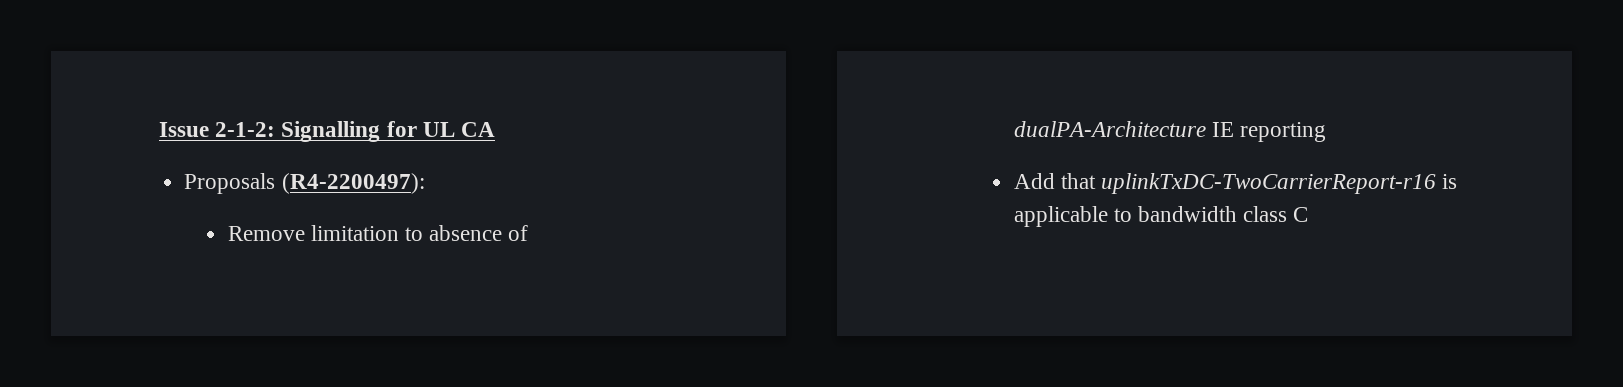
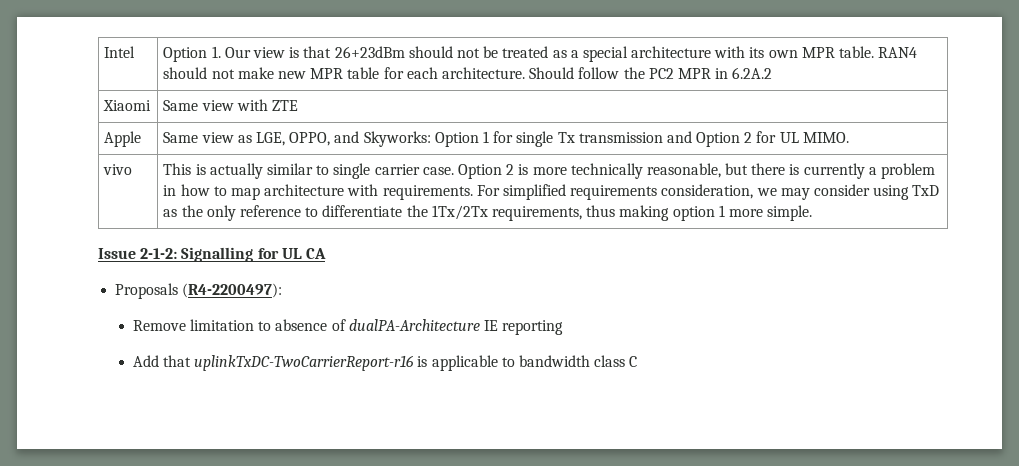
(159, 129) none -> [104,46,136,58] [163,46,918,62] [163,67,773,79] [103,100,152,111] [163,99,299,111] [104,131,142,147] [163,131,849,147] [103,164,133,175] [163,163,935,179] [163,184,940,200] [163,205,813,221] Intel | Option 1. Our view is that 26+23dBm should not be treated as a special architecture with its own MPR table. RAN4 should not make new MPR table for each architecture. Should follow the PC2 MPR in 6.2A.2 // Xiaomi | Same view with ZTE // Apple | Same view as LGE, OPPO, and Skyworks: Option 1 for single Tx transmission and Option 2 for UL MIMO. // vivo | This is actually similar to single carrier case. Option 2 is more technically reasonable, but there is currently a problem in how to map architecture with requirements. For simplified requirements consideration, we may consider using TxD as the only reference to differentiate the 1Tx/2Tx requirements, thus making option 1 more simple. //

